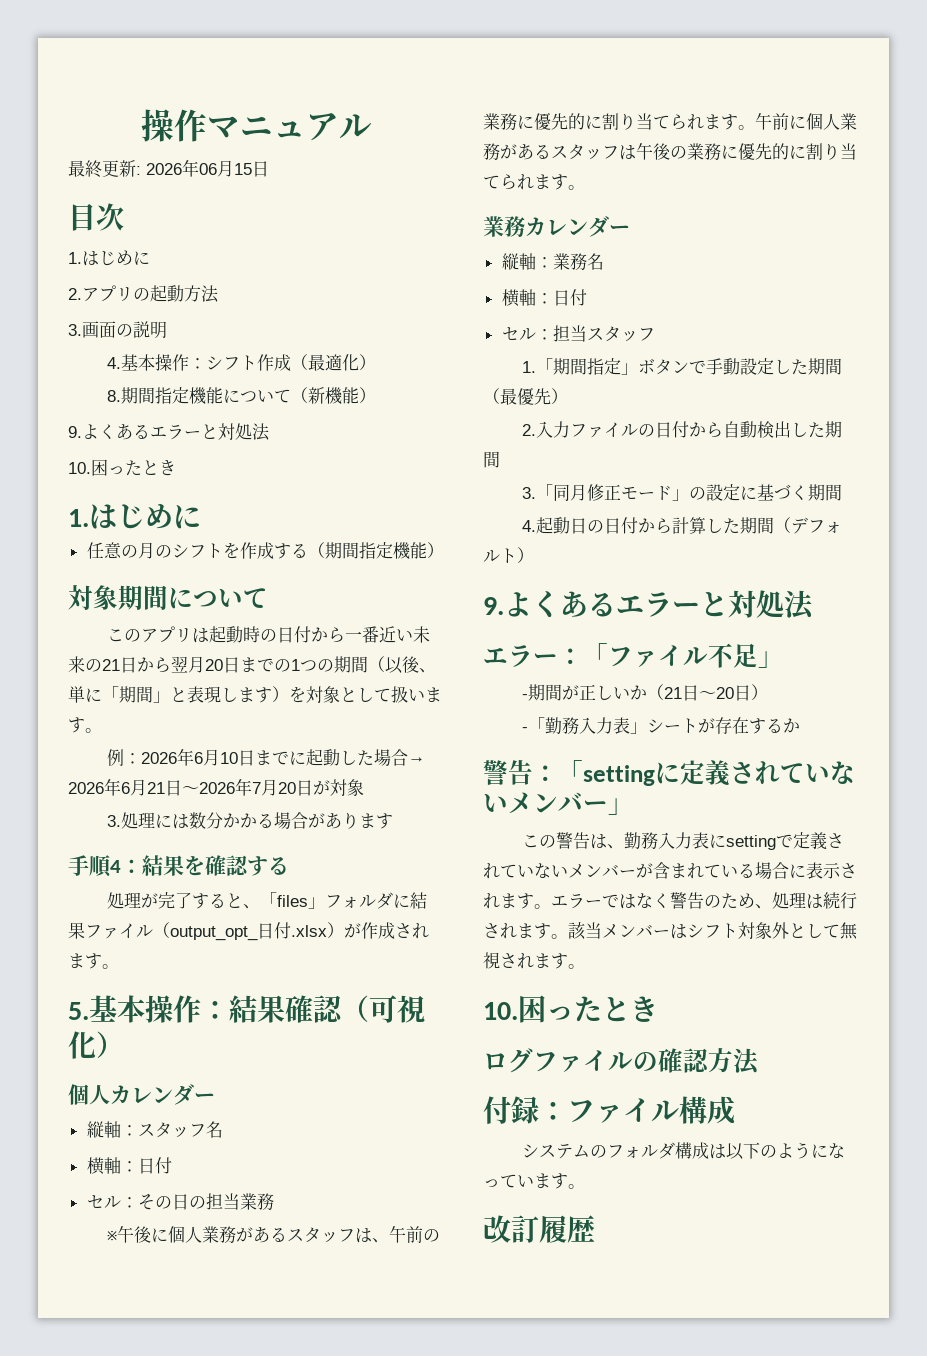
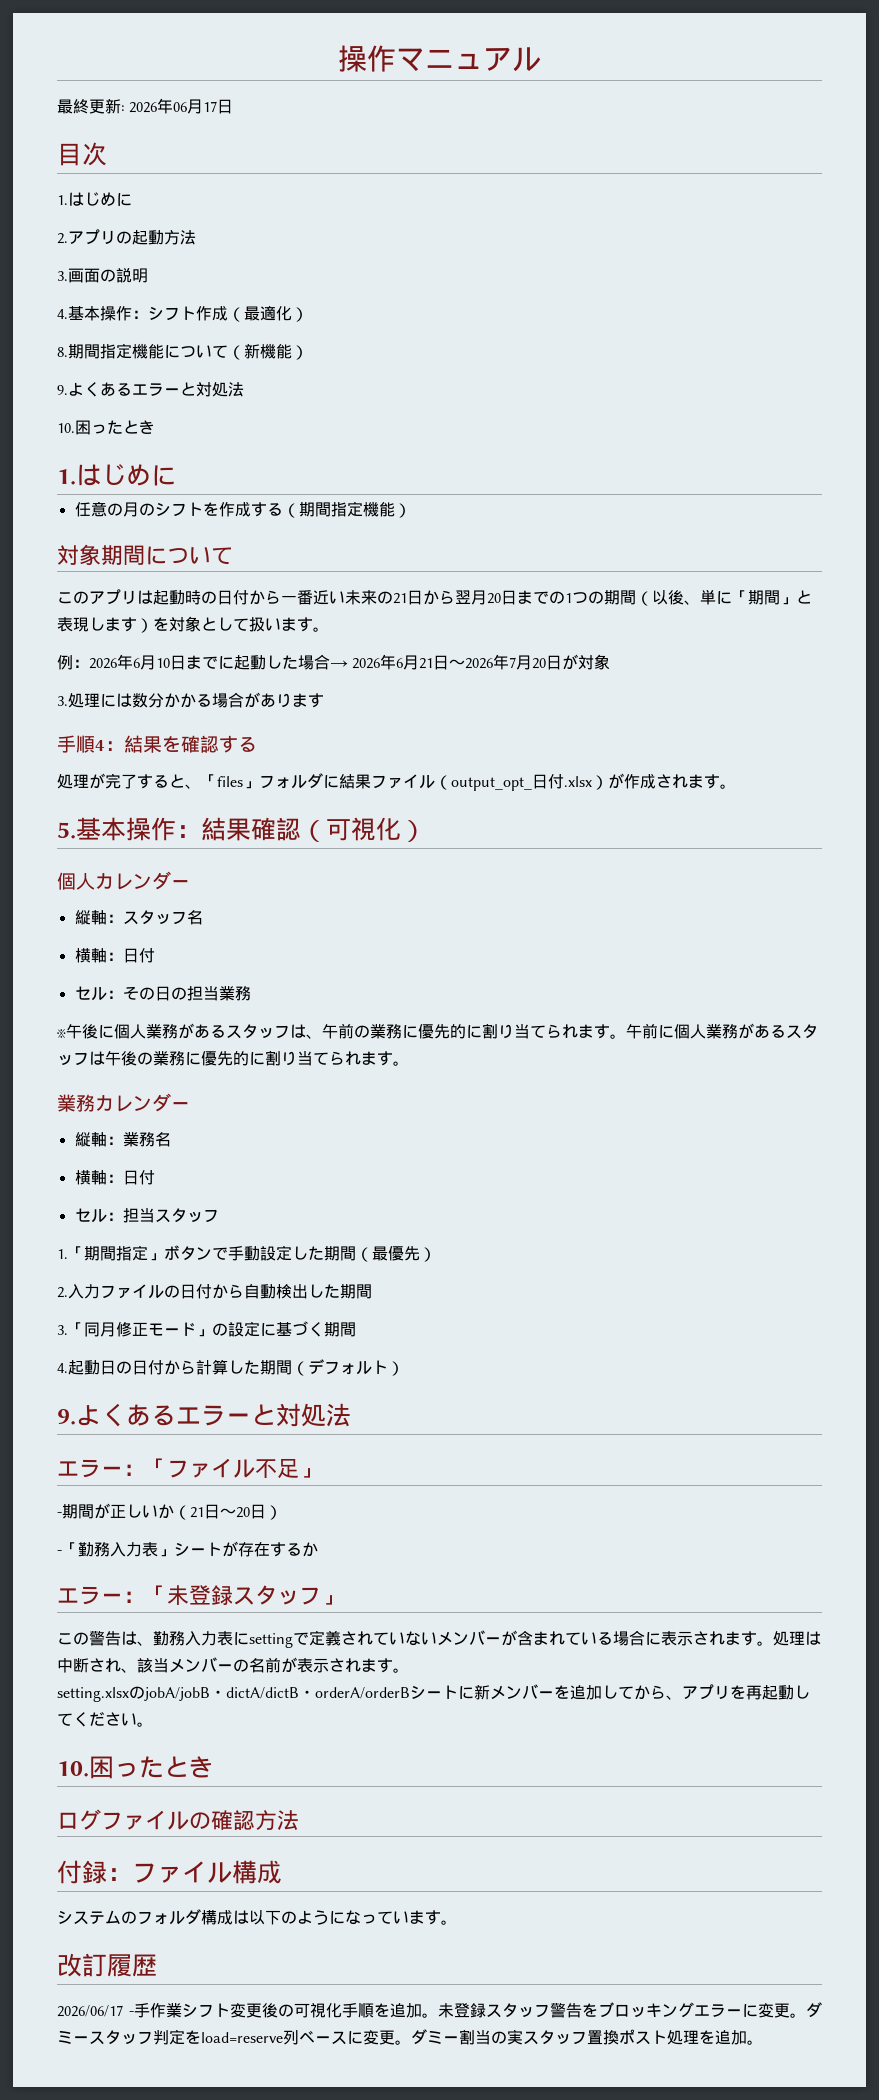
[234,163,252,175] 15 -> [203,101,218,112] 17
[483,760,855,786] [483,792,608,814] 警告：「settingに定義されていないメンバー -> [57,1585,321,1605] エラー：「未登録スタッフ
[551,892,857,909] [483,922,858,940] [483,952,568,969] エラーではなく警告のため、処理は続行されます。該当メンバーはシフト対象外として無視されます -> [773,1631,821,1646] [57,1657,409,1673] [57,1684,810,1702] [57,1712,137,1727] 処理は中断され、該当メンバーの名前が表示されます。 // setting.xlsxのjobA/jobB・dictA/dictB・orderA/orderBシートに新メンバーを追加してから、アプリを再起動してください
(595, 1229) none -> [57,2002,822,2018] [57,2029,763,2045] // 2026/06/17 -手作業シフト変更後の可視化手順を追加。未登録スタッフ警告をブロッキングエラーに変更。ダミースタッフ判定をload=reserve列ベースに変更。ダミー割当の実スタッフ置換ポスト処理を追加。

